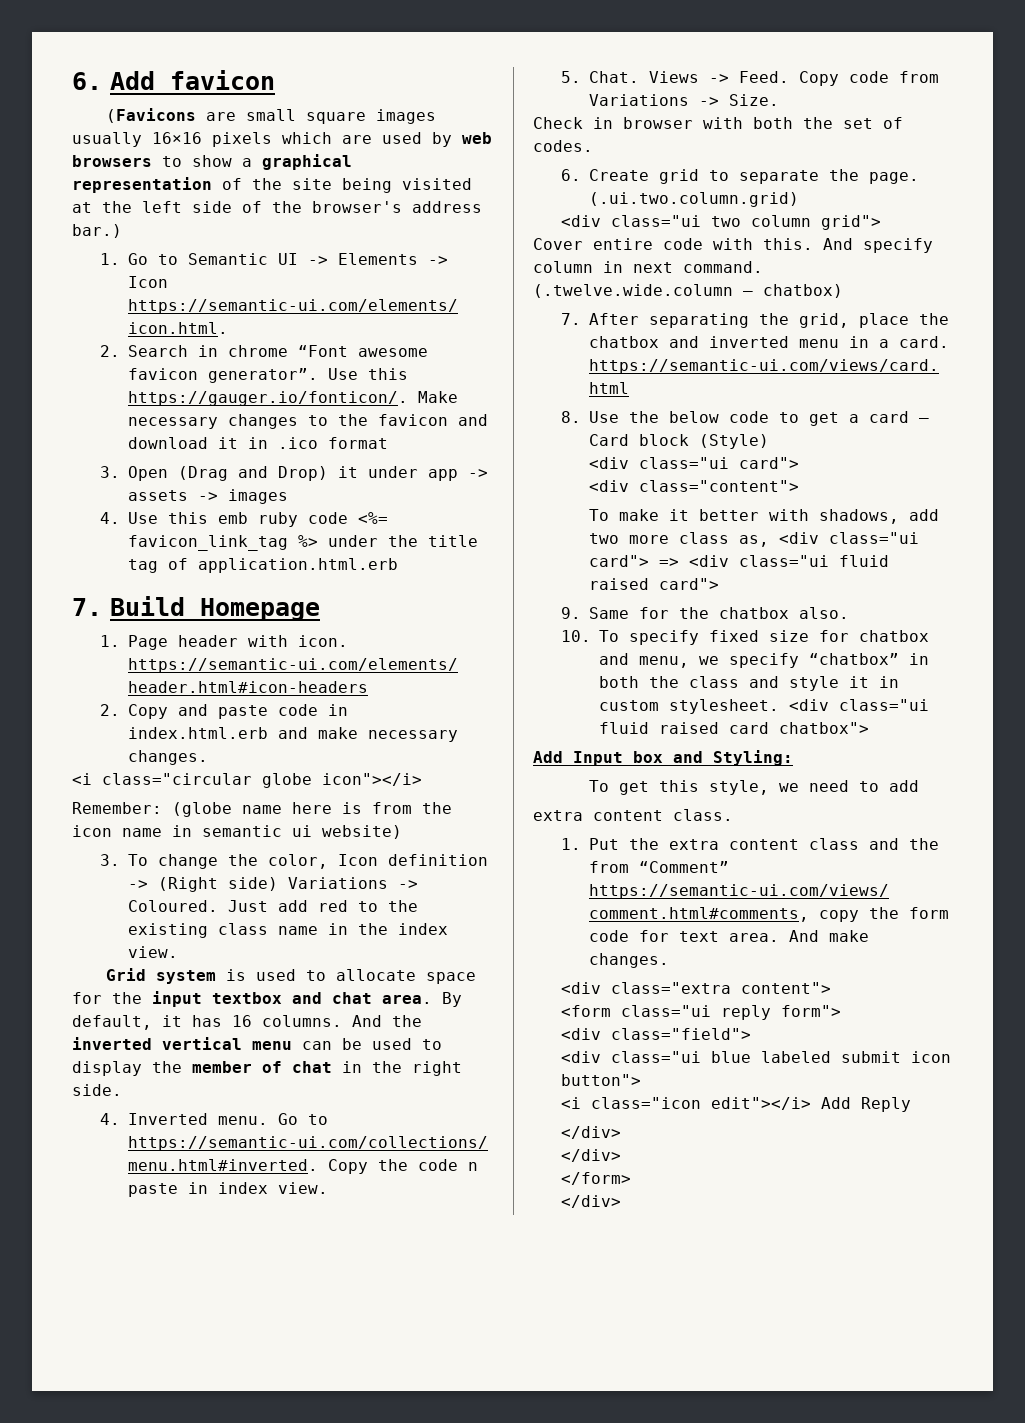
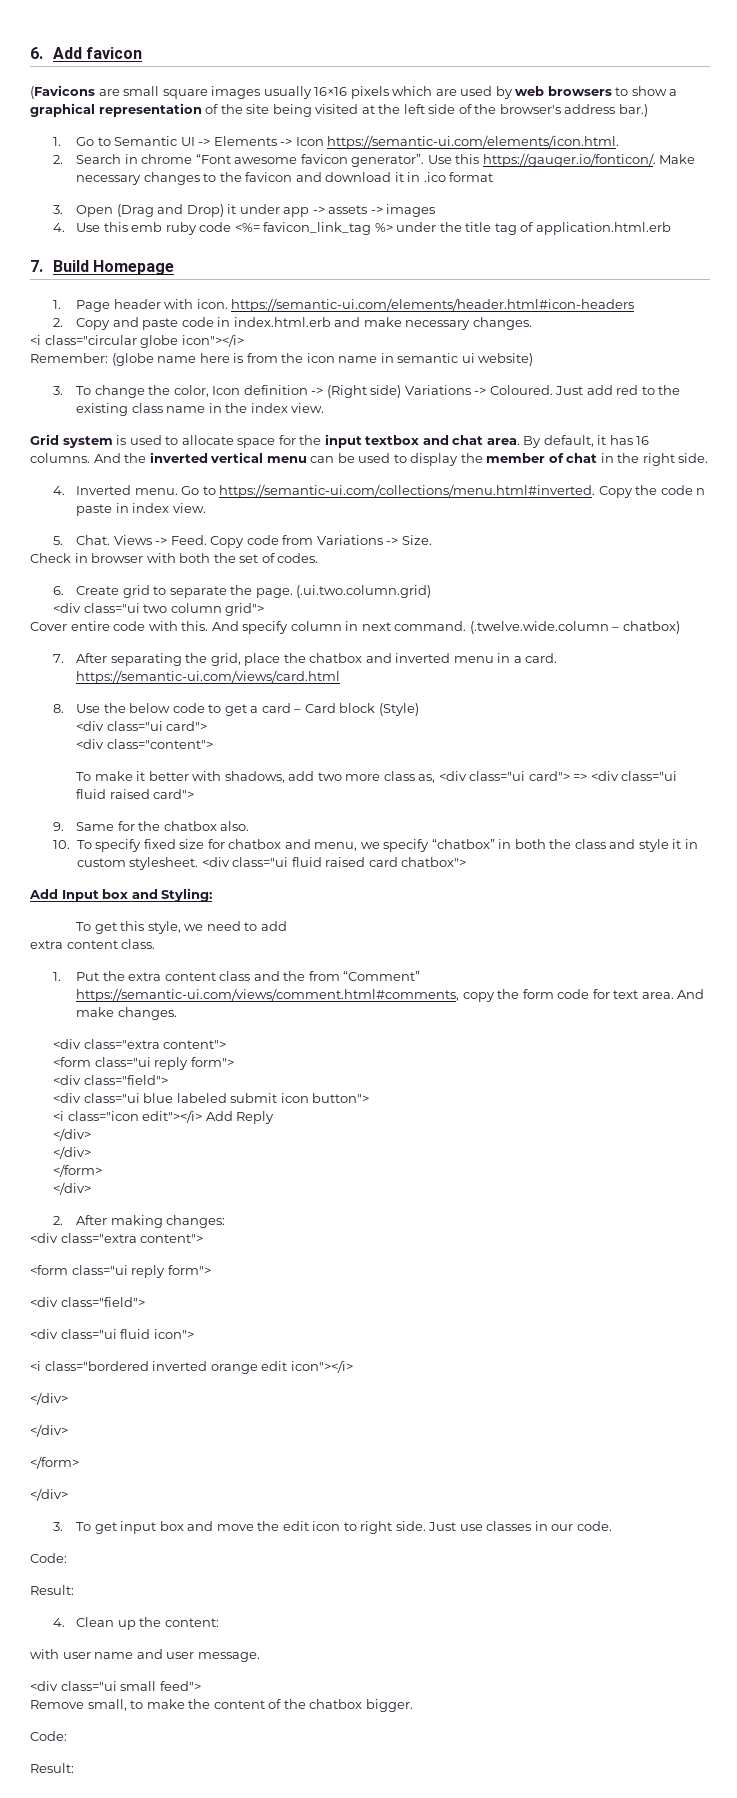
(621, 1201) none -> [53,1215,226,1228] [30,1233,204,1243] [30,1265,211,1278] [30,1297,145,1307] [30,1329,194,1339] [30,1360,353,1374] [30,1392,68,1405] [30,1424,68,1437] [30,1456,79,1469] [30,1488,68,1501] [53,1521,612,1534] [30,1553,67,1563] [30,1585,74,1595] [53,1617,219,1630] [30,1649,260,1662] [30,1681,201,1691] [30,1699,413,1712] [30,1731,67,1741] [30,1763,74,1773] // 2. After making changes: // <div class="extra content"> // <form class="ui reply form"> // <div class="field"> // <div class="ui fluid icon"> // <i class="bordered inverted orange edit icon"></i> // </div> // </div> // </form> // </div> // 3. To get input box and move the edit icon to right side. Just use classes in our code. // Code: // Result: // 4. Clean up the content: // with user name and user message. // <div class="ui small feed"> // Remove small, to make the content of the chatbox bigger. // Code: // Result:

